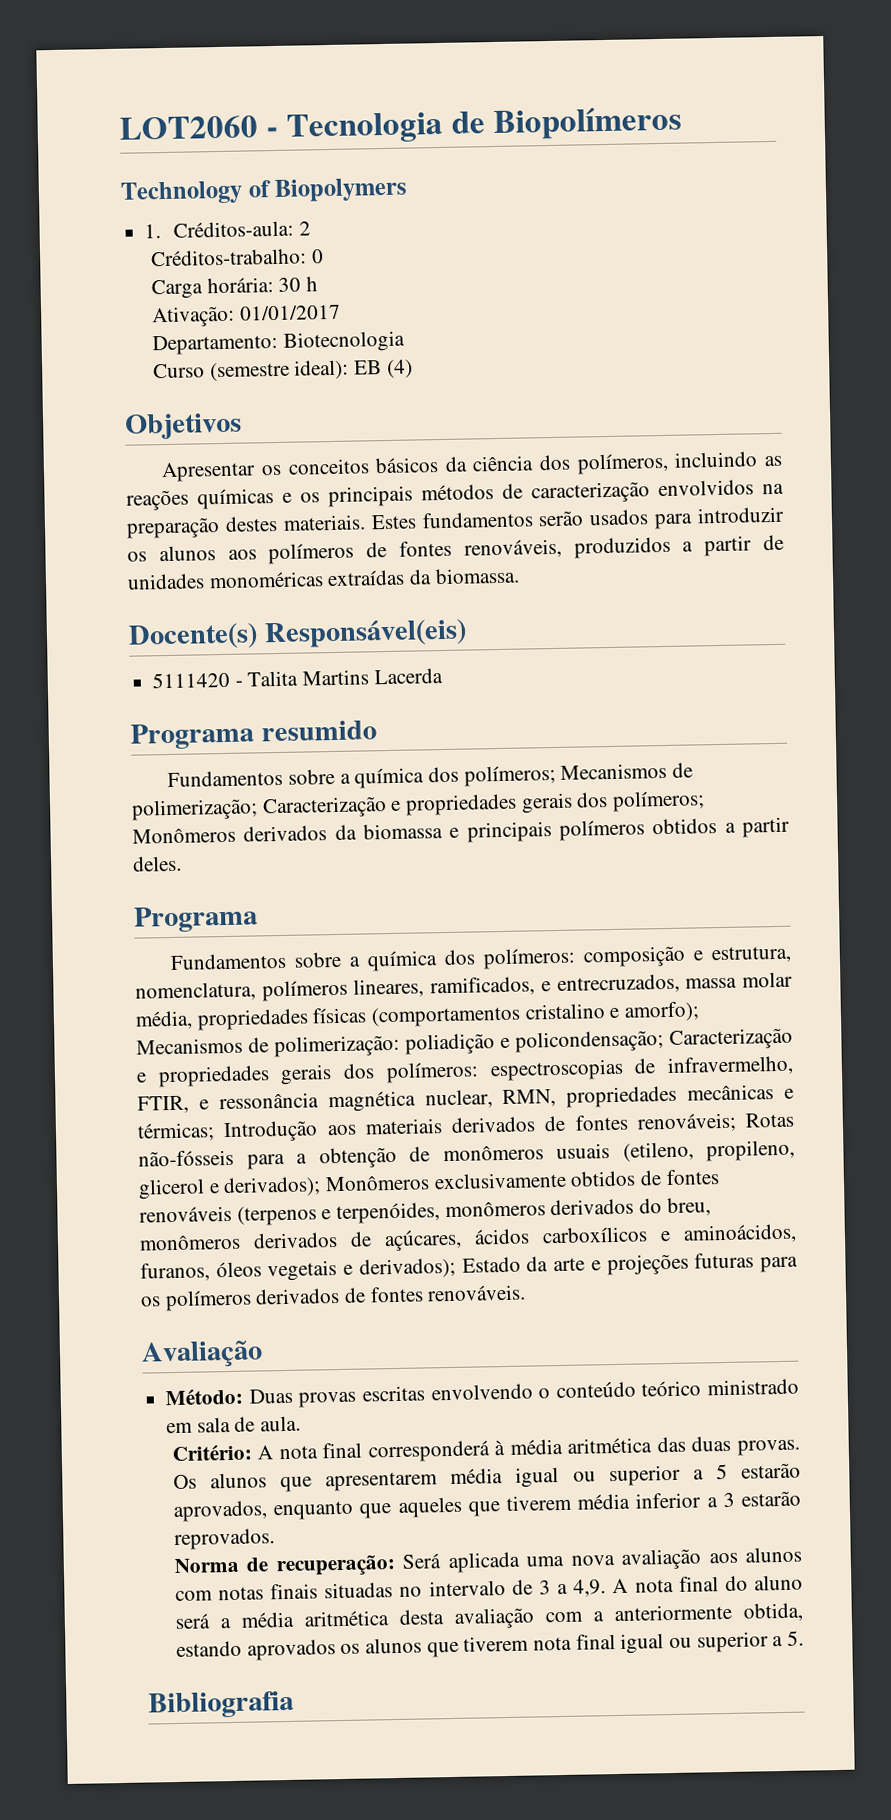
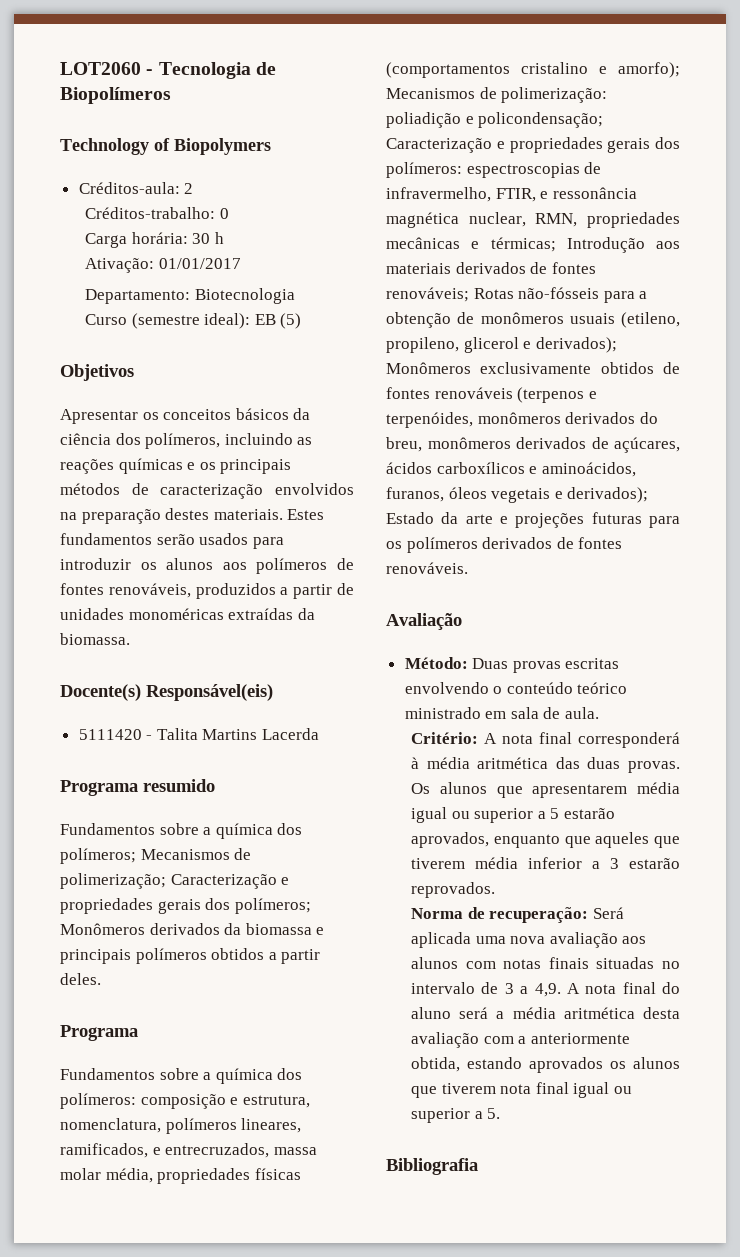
[144,224,162,239] 1. -> (271, 146) none
[386,359,413,378] (4) -> [280,313,302,329] (5)

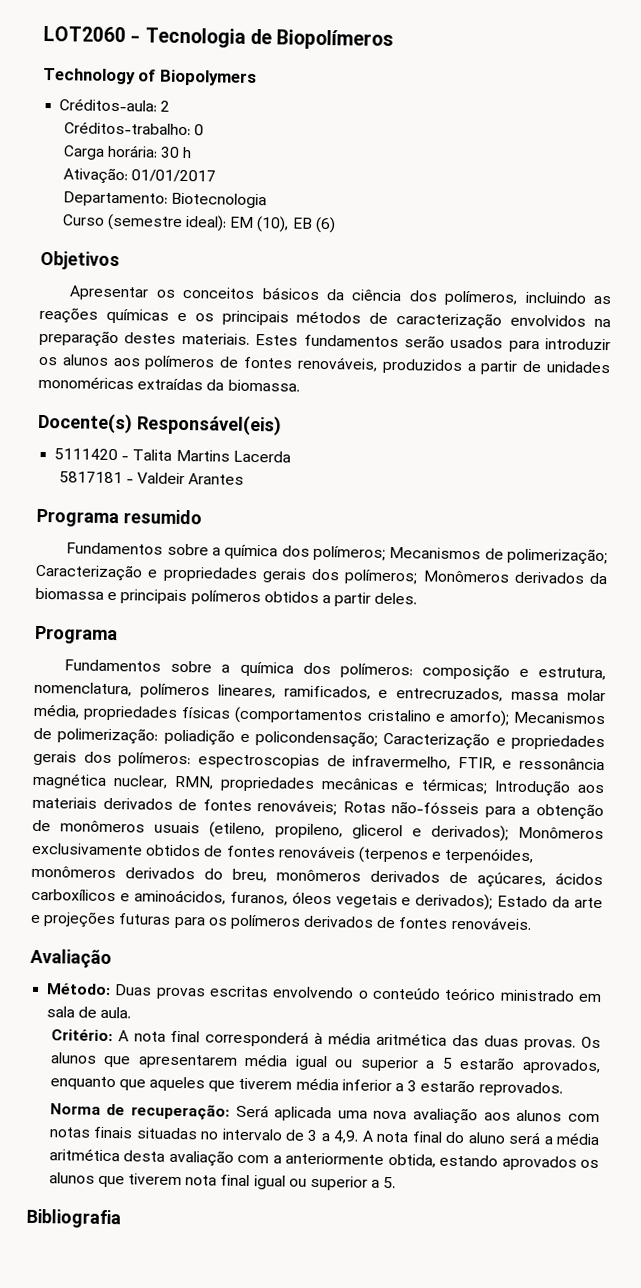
[254,313,302,329] EB (5) -> [229,216,336,234] EM (10), EB (6)
(320, 734) none -> [58,471,245,485] // 5817181 - Valdeir Arantes

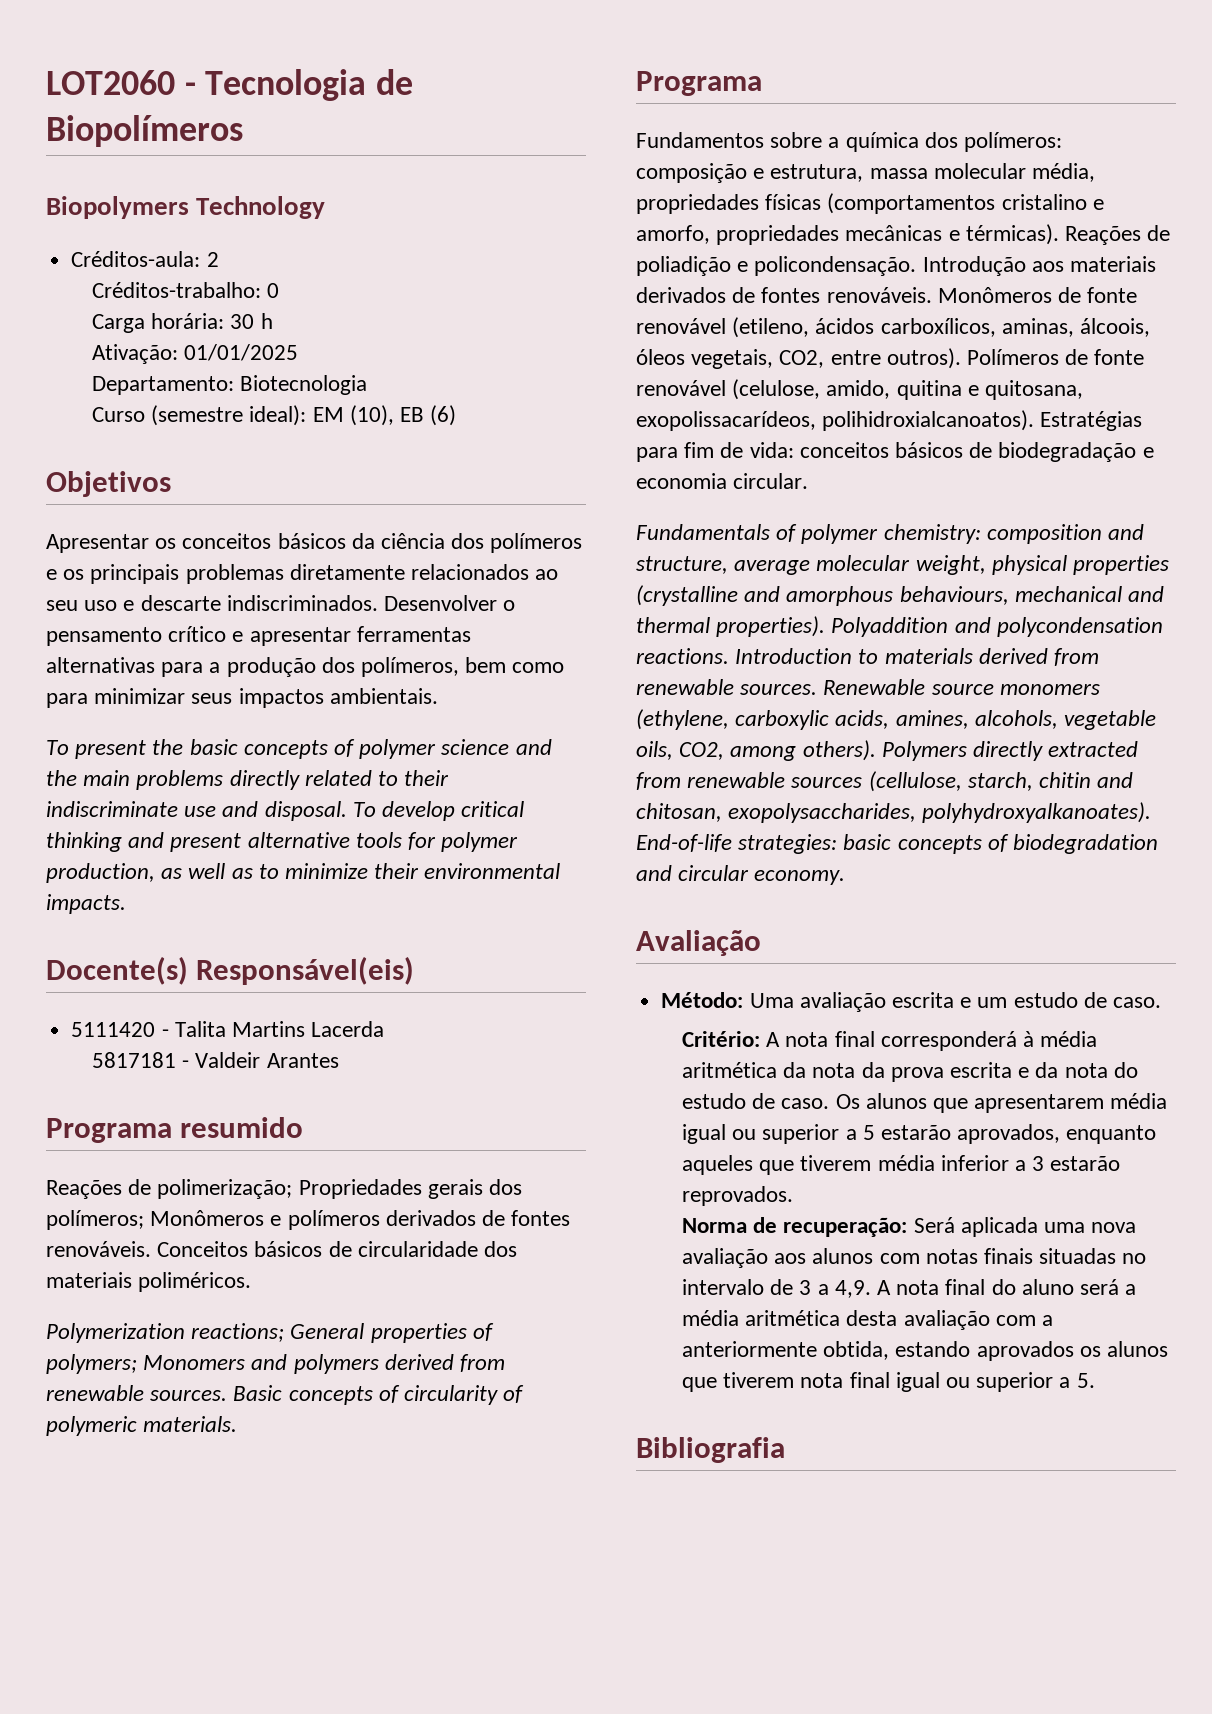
(394, 39) none -> [46,196,189,219] Biopolymers
[138,69,257,87] of Biopolymers -> (326, 207) none
[130,169,216,183] 01/01/2017 -> [184,344,299,361] 01/01/2025
[444,290,612,306] [39,306,612,330] [39,329,611,353] [38,354,611,375] [38,375,300,392] polímeros, incluindo as reações químicas e os principais métodos de caracterização envolvidos na preparação destes materiais. Estes fundamentos serão usados para introduzir os alunos aos polímeros de fontes renováveis, produzidos a partir de unidades monoméricas extraídas da biomassa. -> [490,533,583,553] [46,564,559,584] [46,595,516,611] [46,626,471,646] [46,657,565,677] [46,688,438,708] [46,739,552,759] [46,770,450,790] [46,801,525,821] [46,832,519,852] [46,863,561,883] [46,894,126,914] polímeros e os principais problemas diretamente relacionados ao seu uso e descarte indiscriminados. Desenvolver o pensamento crítico e apresentar ferramentas alternativas para a produção dos polímeros, bem como para minimizar seus impactos ambientais. // To present the basic concepts of polymer science and the main problems directly related to their indiscriminate use and disposal. To develop critical thinking and present alternative tools for polymer production, as well as to minimize their environmental impacts.
[66,542,608,566] [35,563,608,585] [35,587,418,607] Fundamentos sobre a química dos polímeros; Mecanismos de polimerização; Caracterização e propriedades gerais dos polímeros; Monômeros derivados da biomassa e principais polímeros obtidos a partir deles. -> [46,1179,523,1199] [46,1210,571,1230] [46,1241,518,1257] [46,1272,252,1292] [46,1323,494,1343] [46,1354,506,1374] [46,1385,525,1405] [46,1416,238,1436] Reações de polimerização; Propriedades gerais dos polímeros; Monômeros e polímeros derivados de fontes renováveis. Conceitos básicos de circularidade dos materiais poliméricos. // Polymerization reactions; General properties of polymers; Monomers and polymers derived from renewable sources. Basic concepts of circularity of polymeric materials.
[34,681,607,702] nomenclatura, polímeros lineares, ramificados, e entrecruzados, massa molar -> [869,163,1026,179] massa molecular
[448,709,607,727] [33,727,605,751] [33,750,605,771] [32,772,489,795] amorfo); Mecanismos de polimerização: poliadição e policondensação; Caracterização e propriedades gerais dos polímeros: espectroscopias de infravermelho, FTIR, e ressonância magnética nuclear, RMN, propriedades mecânicas e térmicas; -> [636,224,1171,245] [636,256,917,276] amorfo, propriedades mecânicas e térmicas). Reações de poliadição e policondensação.
[257,799,604,821] [32,819,604,842] [31,842,535,865] [31,865,603,889] [31,888,603,911] [30,911,532,931] [30,948,112,969] [46,983,602,1003] [46,1006,132,1019] renováveis; Rotas não-fósseis para a obtenção de monômeros usuais (etileno, propileno, glicerol e derivados); Monômeros exclusivamente obtidos de fontes renováveis (terpenos e terpenóides, monômeros derivados do breu, monômeros derivados de açúcares, ácidos carboxílicos e aminoácidos, furanos, óleos vegetais e derivados); Estado da arte e projeções futuras para os polímeros derivados de fontes renováveis. // Avaliação // Método: Duas provas escritas envolvendo o conteúdo teórico ministrado em sala de aula. -> [826,287,1138,303] [636,317,1151,338] [636,348,1145,369] [636,379,1084,400] [636,410,1143,431] [636,442,1154,462] [636,473,809,489] [636,524,1145,544] [636,555,1170,575] [636,585,1165,606] [636,616,1163,637] [636,648,1100,666] [636,679,1100,695] [636,709,1157,730] [636,740,1139,761] [636,771,1134,792] [636,802,1152,823] [636,834,1159,854] [636,865,846,885] [636,930,761,956] [661,992,1161,1012] renováveis. Monômeros de fonte renovável (etileno, ácidos carboxílicos, aminas, álcoois, óleos vegetais, CO2, entre outros). Polímeros de fonte renovável (celulose, amido, quitina e quitosana, exopolissacarídeos, polihidroxialcanoatos). Estratégias para fim de vida: conceitos básicos de biodegradação e economia circular. // Fundamentals of polymer chemistry: composition and structure, average molecular weight, physical properties (crystalline and amorphous behaviours, mechanical and thermal properties). Polyaddition and polycondensation reactions. Introduction to materials derived from renewable sources. Renewable source monomers (ethylene, carboxylic acids, amines, alcohols, vegetable oils, CO2, among others). Polymers directly extracted from renewable sources (cellulose, starch, chitin and chitosan, exopolysaccharides, polyhydroxyalkanoates). End-of-life strategies: basic concepts of biodegradation and circular economy. // Avaliação // Método: Uma avaliação escrita e um estudo de caso.
[452,1034,577,1051] das duas provas. -> [783,1062,1138,1082] [681,1093,830,1109] da nota da prova escrita e da nota do estudo de caso.
[118,1079,146,1091] que -> (1157, 1134) none

